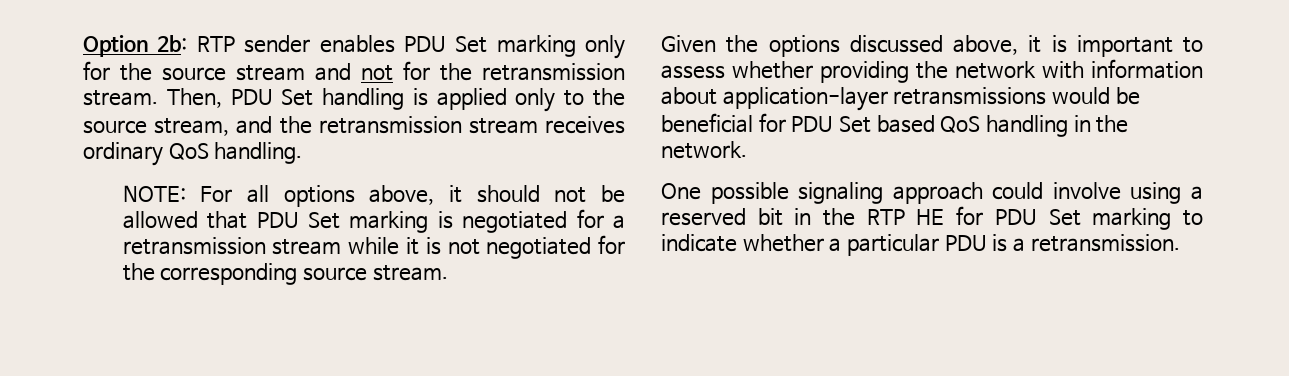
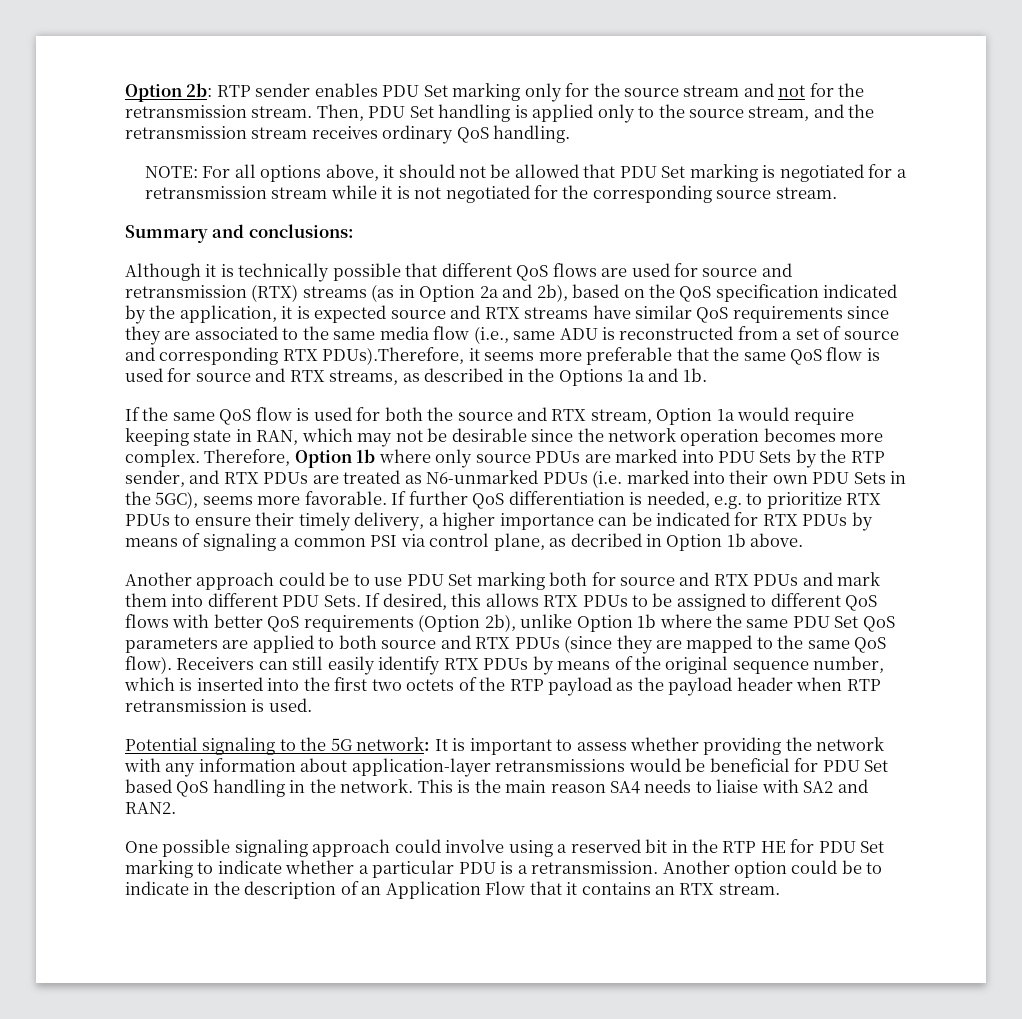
[661,35,1042,57] Given the options discussed above, it -> [125,224,354,243] [125,263,792,282] [125,284,898,302] [125,305,890,324] [125,326,899,345] [125,347,880,365] [125,368,707,386] [125,407,854,425] [125,428,884,447] [125,449,885,468] [125,470,907,488] [125,491,882,509] [125,512,873,531] [125,533,804,551] [125,572,881,590] [125,593,878,611] [125,614,895,632] [125,635,887,654] [125,656,885,675] [124,677,881,696] [125,698,312,712] [125,737,448,755] Summary and conclusions: // Although it is technically possible that different QoS flows are used for source and retransmission (RTX) streams (as in Option 2a and 2b), based on the QoS specification indicated by the application, it is expected source and RTX streams have similar QoS requirements since they are associated to the same media flow (i.e., same ADU is reconstructed from a set of source and corresponding RTX PDUs).Therefore, it seems more preferable that the same QoS flow is used for source and RTX streams, as described in the Options 1a and 1b. // If the same QoS flow is used for both the source and RTX stream, Option 1a would require keeping state in RAN, which may not be desirable since the network operation becomes more complex. Therefore, Option 1b where only source PDUs are marked into PDU Sets by the RTP sender, and RTX PDUs are treated as N6-unmarked PDUs (i.e. marked into their own PDU Sets in the 5GC), seems more favorable. If further QoS differentiation is needed, e.g. to prioritize RTX PDUs to ensure their timely delivery, a higher importance can be indicated for RTX PDUs by means of signaling a common PSI via control plane, as decribed in Option 1b above. // Another approach could be to use PDU Set marking both for source and RTX PDUs and mark them into different PDU Sets. If desired, this allows RTX PDUs to be assigned to different QoS flows with better QoS requirements (Option 2b), unlike Option 1b where the same PDU Set QoS parameters are applied to both source and RTX PDUs (since they are mapped to the same QoS flow). Receivers can still easily identify RTX PDUs by means of the original sequence number, which is inserted into the first two octets of the RTP payload as the payload header when RTP retransmission is used. // Potential signaling to the 5G network: It
(1085, 70) none -> [165,763,196,777] any
(747, 150) none -> [417,779,868,794] [125,802,176,814] This is the main reason SA4 needs to liaise with SA2 and RAN2.
(1180, 243) none -> [662,860,883,878] [125,881,780,899] Another option could be to indicate in the description of an Application Flow that it contains an RTX stream.

